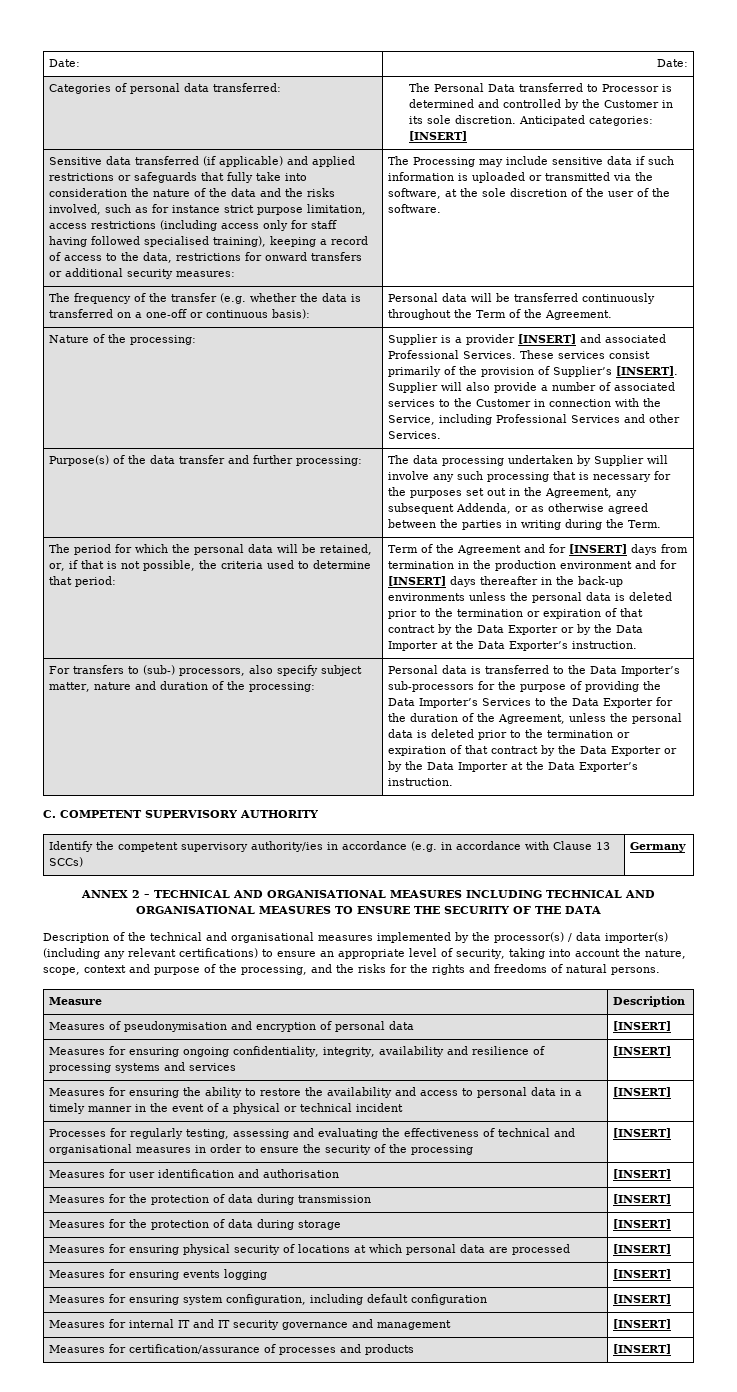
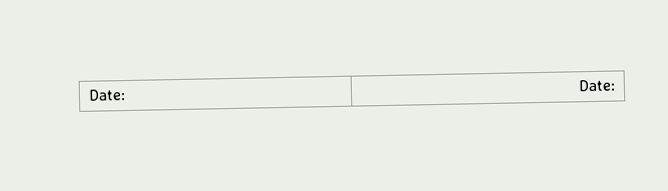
[49,83,282,94] [409,83,673,92] [409,99,674,110] [409,115,654,126] [409,131,468,141] [49,156,356,167] [49,172,308,183] [49,188,336,197] [49,204,367,215] [49,220,338,231] [49,236,369,247] [49,252,363,263] [49,268,236,279] [388,156,675,167] [388,172,654,183] [388,188,671,199] [388,204,442,213] [49,293,362,304] [49,309,311,319] [388,293,656,304] [388,309,613,320] [49,334,197,345] [388,334,667,345] [388,350,651,359] [388,366,679,377] [388,382,676,393] [388,398,662,407] [388,414,681,425] [388,431,442,439] [49,455,363,466] [388,455,669,466] [388,471,672,482] [388,487,638,498] [388,503,649,514] [388,519,662,530] [49,544,373,555] [49,560,372,571] [49,576,117,587] [388,544,689,555] [388,560,678,571] [388,576,624,587] [388,592,673,603] [388,608,644,619] [388,624,644,635] [388,640,638,651] [49,665,363,676] [49,681,316,692] [388,665,681,676] [388,681,662,692] [388,697,674,708] [388,713,683,724] [388,729,631,740] [388,745,678,756] [388,761,639,772] [388,778,454,786] [43,810,318,818] [49,841,611,852] [49,857,84,867] [630,842,687,852] [81,890,655,898] [136,906,601,914] [43,932,668,943] [43,948,686,959] [43,964,660,975] [49,997,103,1005] [613,996,686,1007] [49,1021,415,1032] [613,1021,672,1031] [49,1046,546,1057] [49,1062,237,1073] [613,1046,672,1056] [49,1087,583,1098] [49,1103,404,1114] [613,1087,672,1097] [49,1128,576,1139] [49,1144,474,1155] [613,1128,672,1138] [49,1169,340,1178] [613,1169,672,1179] [49,1194,372,1205] [613,1194,672,1204] [49,1219,342,1230] [613,1219,672,1229] [49,1244,571,1255] [613,1244,672,1254] [49,1269,268,1280] [613,1269,672,1279] [49,1294,488,1305] [613,1294,672,1304] [49,1319,452,1330] [613,1319,672,1329] [49,1344,415,1355] [613,1344,672,1354] // Categories of personal data transferred: | The Personal Data transferred to Processor is determined and controlled by the Customer in its sole discretion. Anticipated categories: [INSERT] // Sensitive data transferred (if applicable) and applied restrictions or safeguards that fully take into consideration the nature of the data and the risks involved, such as for instance strict purpose limitation, access restrictions (including access only for staff having followed specialised training), keeping a record of access to the data, restrictions for onward transfers or additional security measures: | The Processing may include sensitive data if such information is uploaded or transmitted via the software, at the sole discretion of the user of the software. // The frequency of the transfer (e.g. whether the data is transferred on a one-off or continuous basis): | Personal data will be transferred continuously throughout the Term of the Agreement. // Nature of the processing: | Supplier is a provider [INSERT] and associated Professional Services. These services consist primarily of the provision of Supplier’s [INSERT]. Supplier will also provide a number of associated services to the Customer in connection with the Service, including Professional Services and other Services. // Purpose(s) of the data transfer and further processing: | The data processing undertaken by Supplier will involve any such processing that is necessary for the purposes set out in the Agreement, any subsequent Addenda, or as otherwise agreed between the parties in writing during the Term. // The period for which the personal data will be retained, or, if that is not possible, the criteria used to determine that period: | Term of the Agreement and for [INSERT] days from termination in the production environment and for [INSERT] days thereafter in the back-up environments unless the personal data is deleted prior to the termination or expiration of that contract by the Data Exporter or by the Data Importer at the Data Exporter’s instruction. // For transfers to (sub-) processors, also specify subject matter, nature and duration of the processing: | Personal data is transferred to the Data Importer’s sub-processors for the purpose of providing the Data Importer’s Services to the Data Exporter for the duration of the Agreement, unless the personal data is deleted prior to the termination or expiration of that contract by the Data Exporter or by the Data Importer at the Data Exporter’s instruction. // C. COMPETENT SUPERVISORY AUTHORITY // Identify the competent supervisory authority/ies in accordance (e.g. in accordance with Clause 13 SCCs) | Germany // ANNEX 2 – TECHNICAL AND ORGANISATIONAL MEASURES INCLUDING TECHNICAL AND ORGANISATIONAL MEASURES TO ENSURE THE SECURITY OF THE DATA // Description of the technical and organisational measures implemented by the processor(s) / data importer(s) (including any relevant certifications) to ensure an appropriate level of security, taking into account the nature, scope, context and purpose of the processing, and the risks for the rights and freedoms of natural persons. // Measure | Description // Measures of pseudonymisation and encryption of personal data | [INSERT] // Measures for ensuring ongoing confidentiality, integrity, availability and resilience of processing systems and services | [INSERT] // Measures for ensuring the ability to restore the availability and access to personal data in a timely manner in the event of a physical or technical incident | [INSERT] // Processes for regularly testing, assessing and evaluating the effectiveness of technical and organisational measures in order to ensure the security of the processing | [INSERT] // Measures for user identification and authorisation | [INSERT] // Measures for the protection of data during transmission | [INSERT] // Measures for the protection of data during storage | [INSERT] // Measures for ensuring physical security of locations at which personal data are processed | [INSERT] // Measures for ensuring events logging | [INSERT] // Measures for ensuring system configuration, including default configuration | [INSERT] // Measures for internal IT and IT security governance and management | [INSERT] // Measures for certification/assurance of processes and products | [INSERT] -> (616, 85) none

